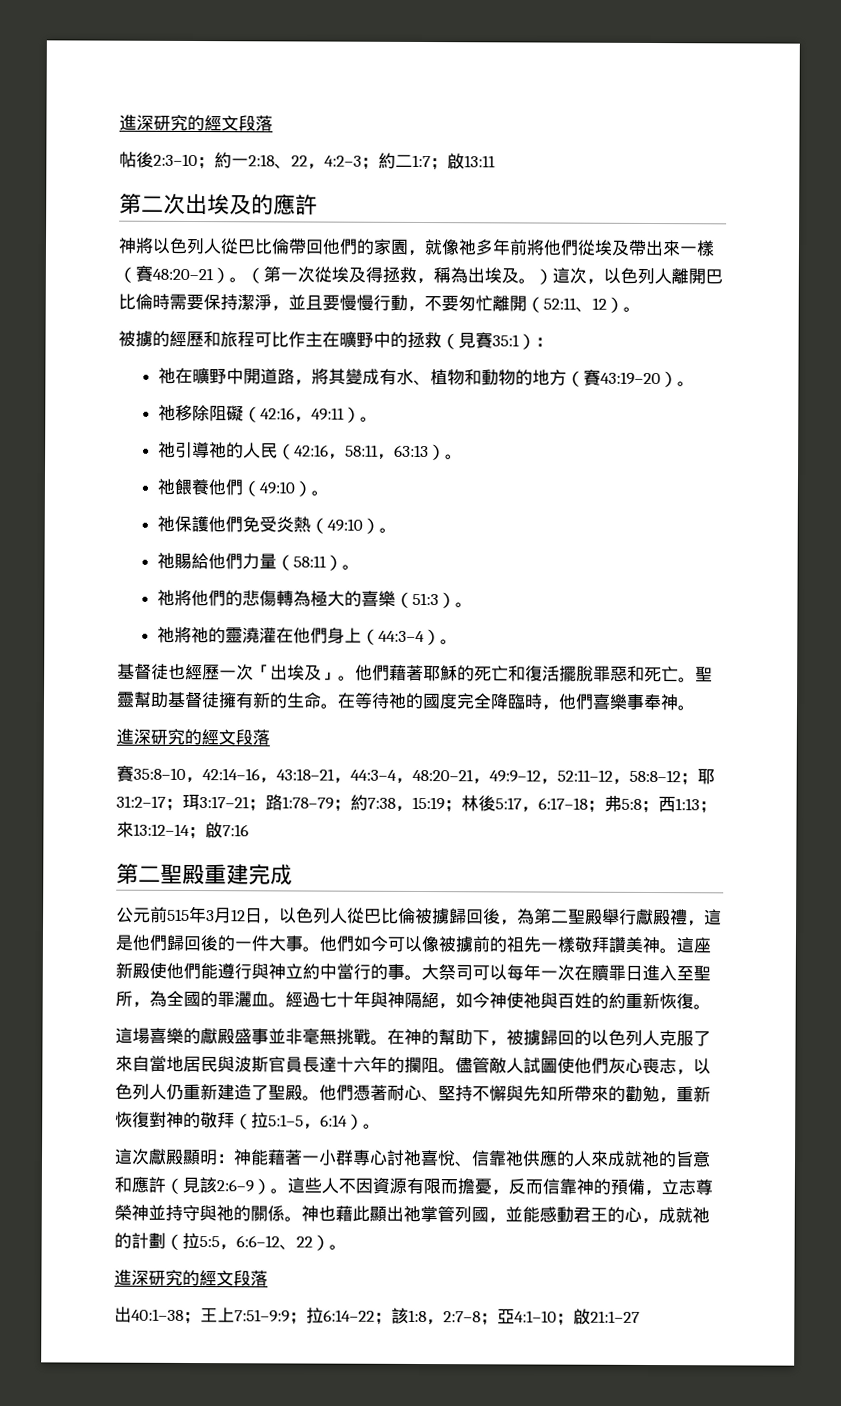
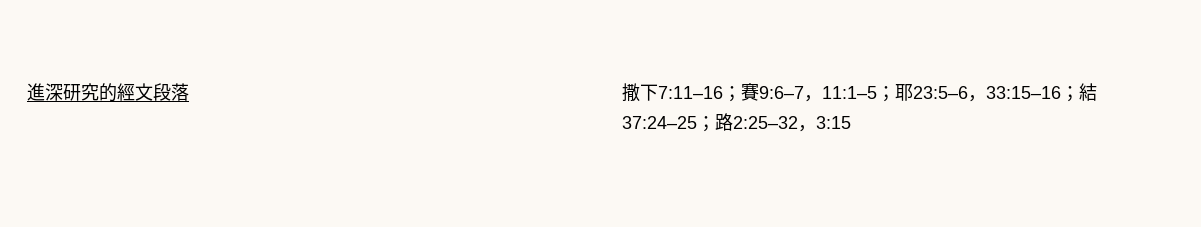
[119,114,273,132] [119,151,496,171] [119,193,318,216] [118,237,715,257] [118,264,723,285] [118,293,641,313] [118,330,553,350] [157,367,695,388] [157,404,378,423] [157,441,463,461] [156,478,329,497] [156,515,397,534] [156,552,360,571] [156,589,473,609] [156,626,458,646] [117,663,713,683] [116,691,695,711] [116,728,270,746] [116,764,715,786] [116,793,717,814] [116,821,249,840] [116,863,293,886] [116,905,722,927] [115,934,711,954] [115,962,711,982] [115,990,711,1010] [115,1026,711,1047] [115,1055,711,1076] [115,1083,711,1104] [115,1111,381,1130] [114,1147,711,1168] [114,1176,713,1197] [114,1204,710,1225] [114,1232,347,1251] [114,1269,268,1287] [114,1306,640,1326] 進深研究的經文段落 // 帖後2:3–10；約一2:18、22，4:2–3；約二1:7；啟13:11 // 第二次出埃及的應許 // 神將以色列人從巴比倫帶回他們的家園，就像祂多年前將他們從埃及帶出來一樣（賽48:20–21）。（第一次從埃及得拯救，稱為出埃及。）這次，以色列人離開巴比倫時需要保持潔淨，並且要慢慢行動，不要匆忙離開（52:11、12）。 // 被擄的經歷和旅程可比作主在曠野中的拯救（見賽35:1）： // 祂在曠野中開道路，將其變成有水、植物和動物的地方（賽43:19–20）。 // 祂移除阻礙（42:16，49:11）。 // 祂引導祂的人民（42:16，58:11，63:13）。 // 祂餵養他們（49:10）。 // 祂保護他們免受炎熱（49:10）。 // 祂賜給他們力量（58:11）。 // 祂將他們的悲傷轉為極大的喜樂（51:3）。 // 祂將祂的靈澆灌在他們身上（44:3–4）。 // 基督徒也經歷一次「出埃及」。他們藉著耶穌的死亡和復活擺脫罪惡和死亡。聖靈幫助基督徒擁有新的生命。在等待祂的國度完全降臨時，他們喜樂事奉神。 // 進深研究的經文段落 // 賽35:8–10，42:14–16，43:18–21，44:3–4，48:20–21，49:9–12，52:11–12，58:8–12；耶31:2–17；珥3:17–21；路1:78–79；約7:38，15:19；林後5:17，6:17–18；弗5:8；西1:13；來13:12–14；啟7:16 // 第二聖殿重建完成 // 公元前515年3月12日，以色列人從巴比倫被擄歸回後，為第二聖殿舉行獻殿禮，這是他們歸回後的一件大事。他們如今可以像被擄前的祖先一樣敬拜讚美神。這座新殿使他們能遵行與神立約中當行的事。大祭司可以每年一次在贖罪日進入至聖所，為全國的罪灑血。經過七十年與神隔絕，如今神使祂與百姓的約重新恢復。 // 這場喜樂的獻殿盛事並非毫無挑戰。在神的幫助下，被擄歸回的以色列人克服了來自當地居民與波斯官員長達十六年的攔阻。儘管敵人試圖使他們灰心喪志，以色列人仍重新建造了聖殿。他們憑著耐心、堅持不懈與先知所帶來的勸勉，重新恢復對神的敬拜（拉5:1–5，6:14）。 // 這次獻殿顯明：神能藉著一小群專心討祂喜悅、信靠祂供應的人來成就祂的旨意和應許（見該2:6–9）。這些人不因資源有限而擔憂，反而信靠神的預備，立志尊榮神並持守與祂的關係。神也藉此顯出祂掌管列國，並能感動君王的心，成就祂的計劃（拉5:5，6:6–12、22）。 // 進深研究的經文段落 // 出40:1–38；王上7:51–9:9；拉6:14–22；該1:8，2:7–8；亞4:1–10；啟21:1–27 -> [27,83,189,102] [622,83,1097,102] [622,113,851,132] 進深研究的經文段落 // 撒下7:11–16；賽9:6–7，11:1–5；耶23:5–6，33:15–16；結37:24–25；路2:25–32，3:15

